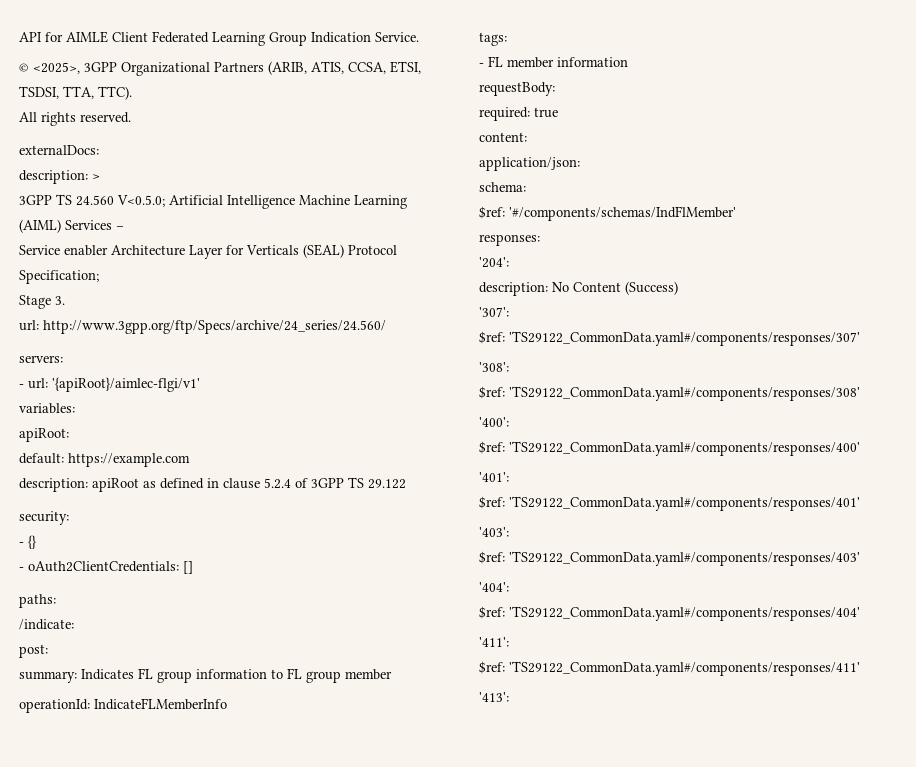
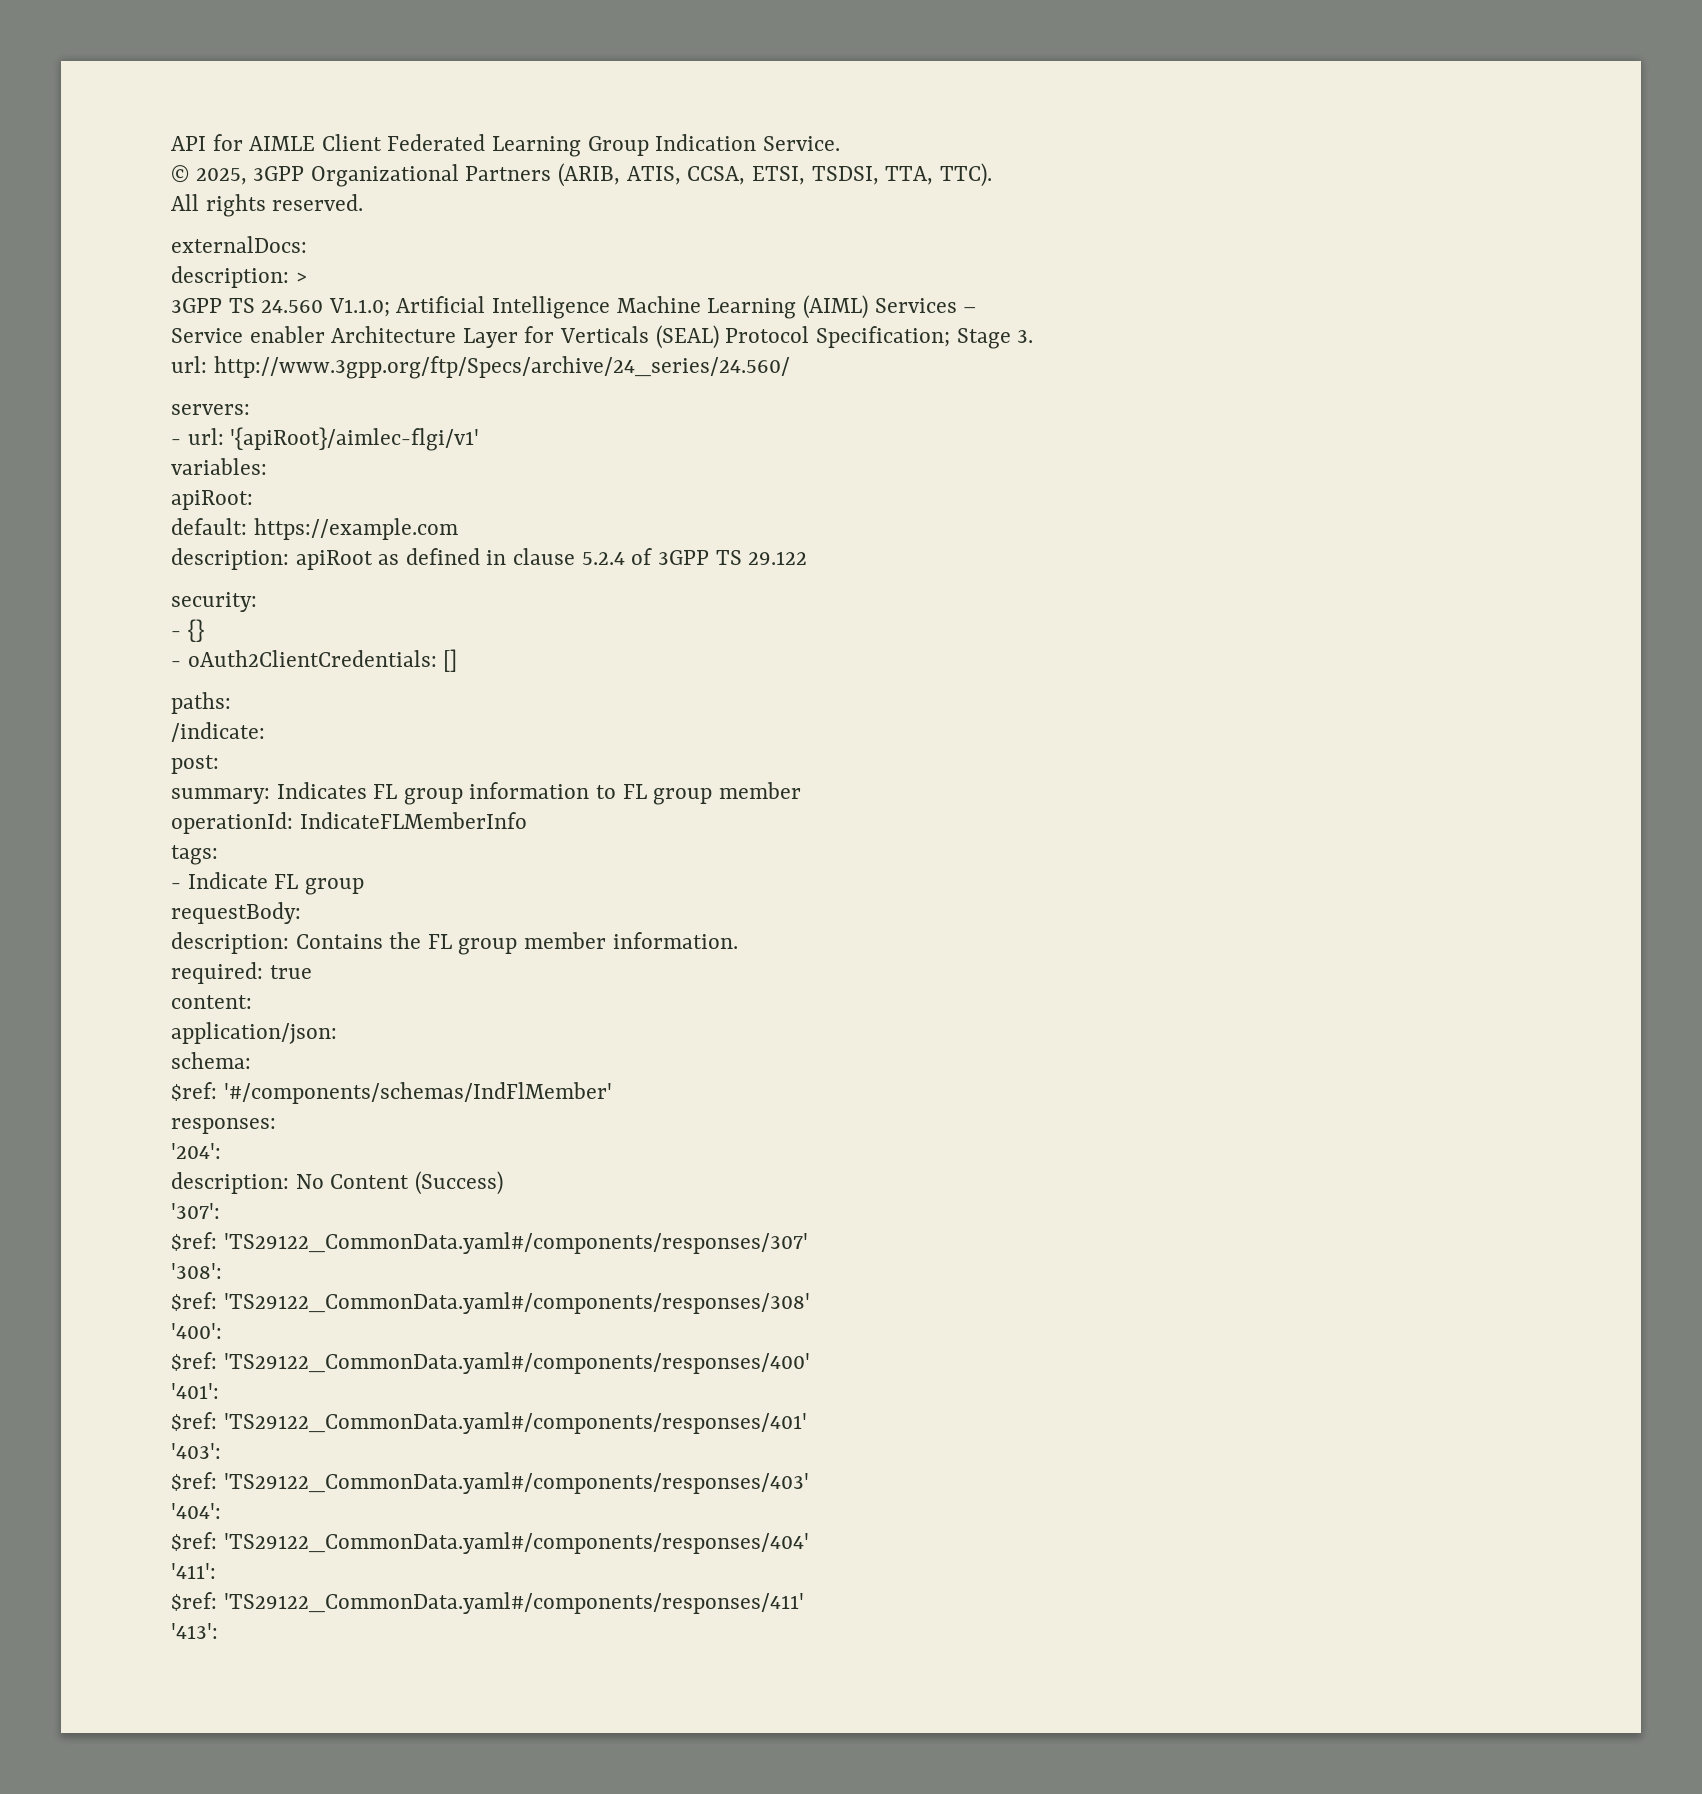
[33,62,80,74] <2025>, -> [195,168,247,185] 2025,
[117,195,165,207] V<0.5.0; -> [328,298,390,317] V1.1.0;
(99, 277) // -> (950, 337) none
[488,56,628,68] [479,82,555,96] FL member information // requestBody: -> [187,872,364,895] [171,902,301,924] [171,932,738,955] Indicate FL group // requestBody: // description: Contains the FL group member information.

